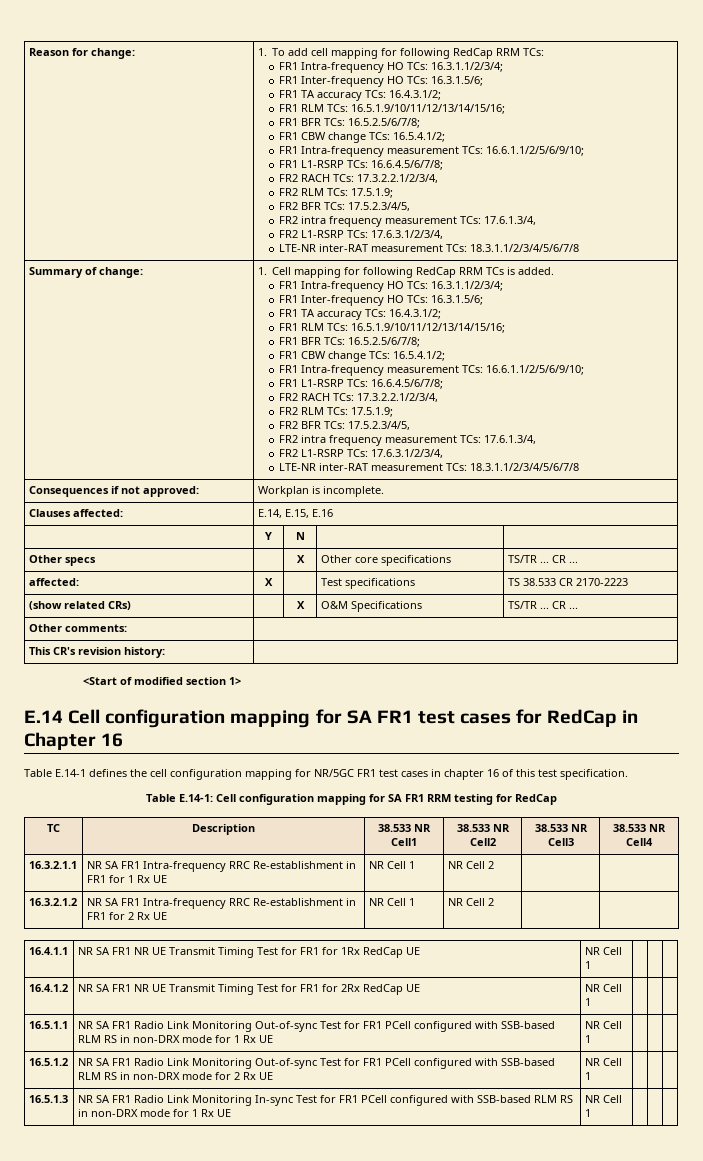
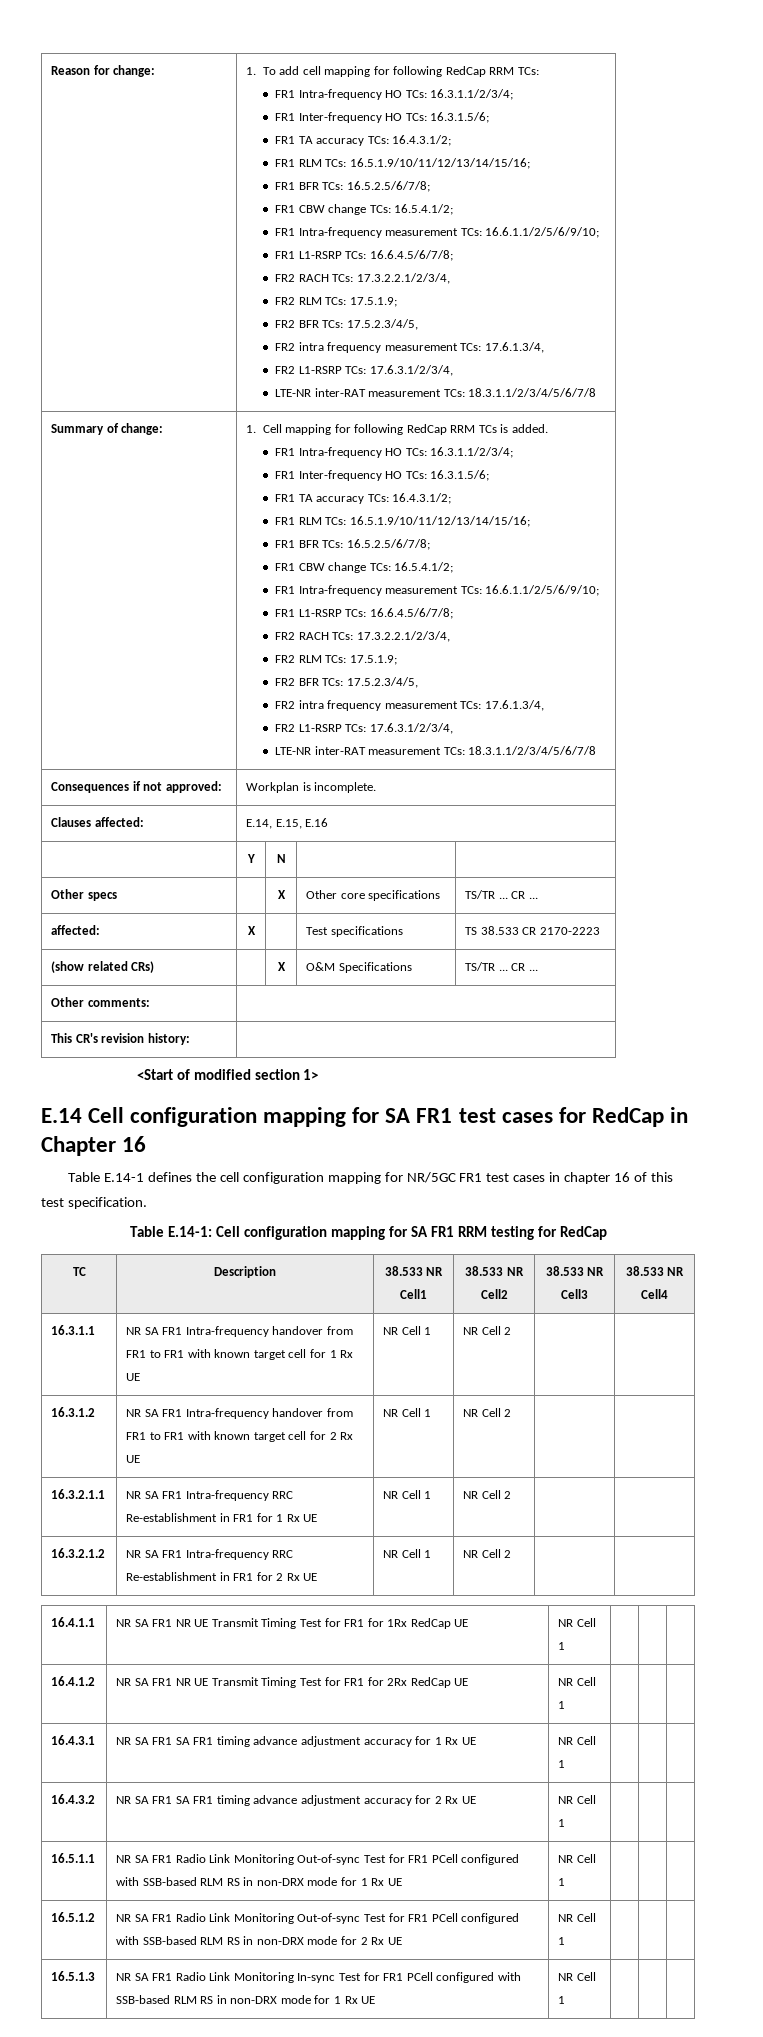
(653, 842) none -> [51,1325,96,1335] [126,1326,353,1337] [126,1349,354,1360] [126,1373,141,1381] [383,1326,432,1335] [463,1326,512,1335] [51,1407,96,1417] [126,1408,353,1419] [126,1431,354,1442] [126,1455,141,1463] [383,1408,432,1417] [463,1408,512,1417] // 16.3.1.1 | NR SA FR1 Intra-frequency handover from FR1 to FR1 with known target cell for 1 Rx UE | NR Cell 1 | NR Cell 2 | | // 16.3.1.2 | NR SA FR1 Intra-frequency handover from FR1 to FR1 with known target cell for 2 Rx UE | NR Cell 1 | NR Cell 2 | |
(591, 1002) none -> [51,1735,96,1745] [116,1736,476,1747] [558,1736,596,1745] [558,1760,566,1768] [51,1794,96,1804] [116,1795,476,1806] [558,1795,596,1804] [558,1819,566,1827] // 16.4.3.1 | NR SA FR1 SA FR1 timing advance adjustment accuracy for 1 Rx UE | NR Cell 1 | | | // 16.4.3.2 | NR SA FR1 SA FR1 timing advance adjustment accuracy for 2 Rx UE | NR Cell 1 | | |

